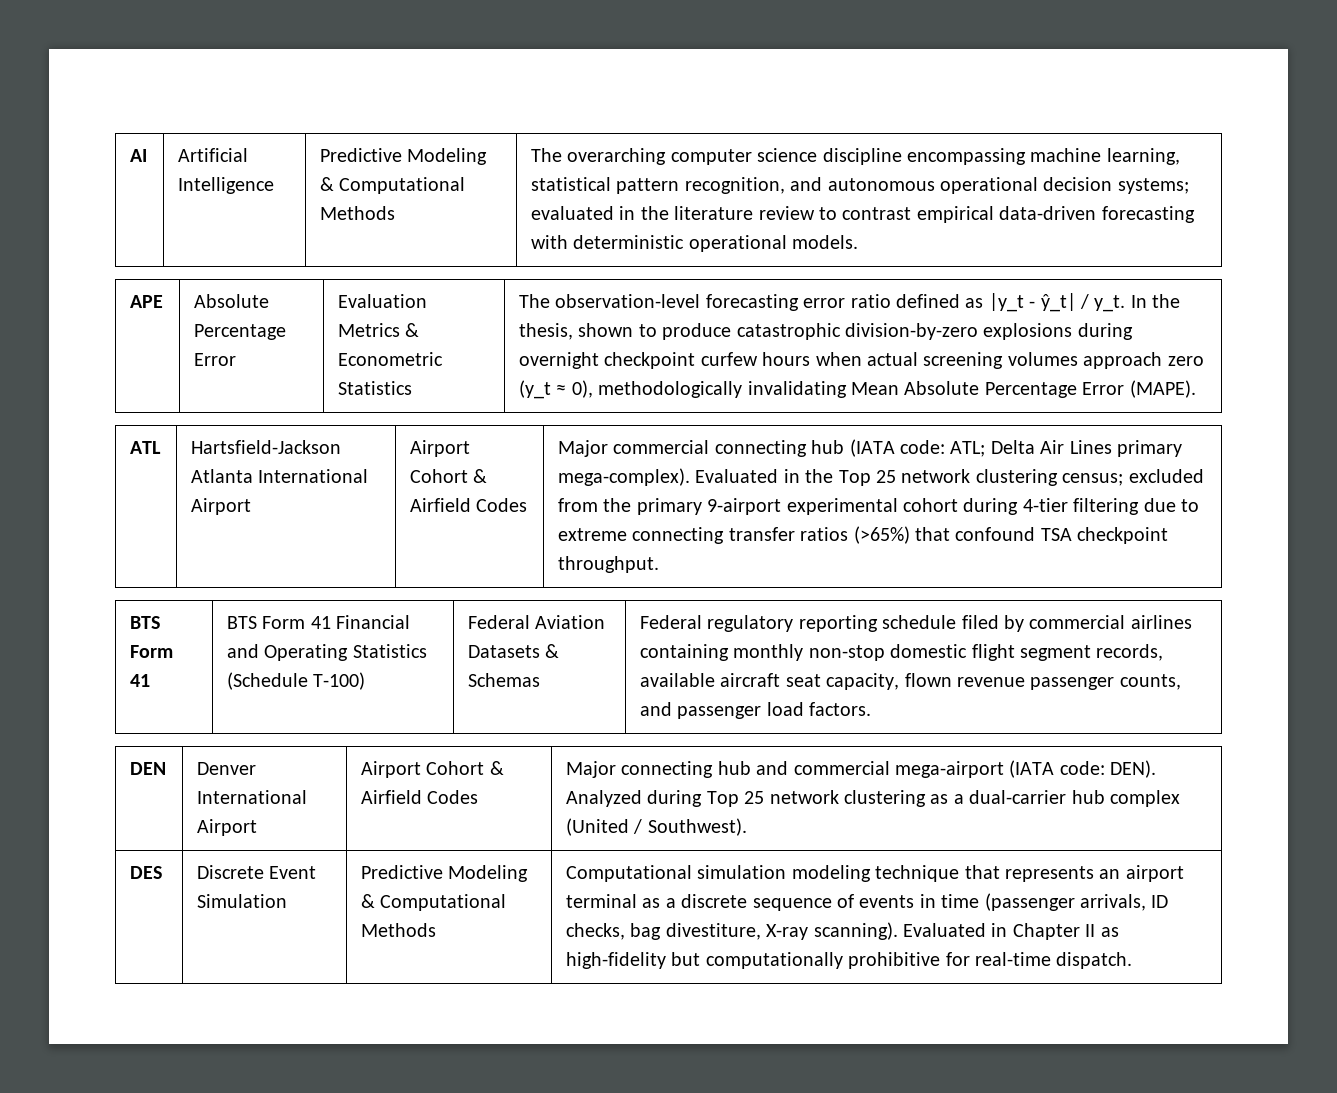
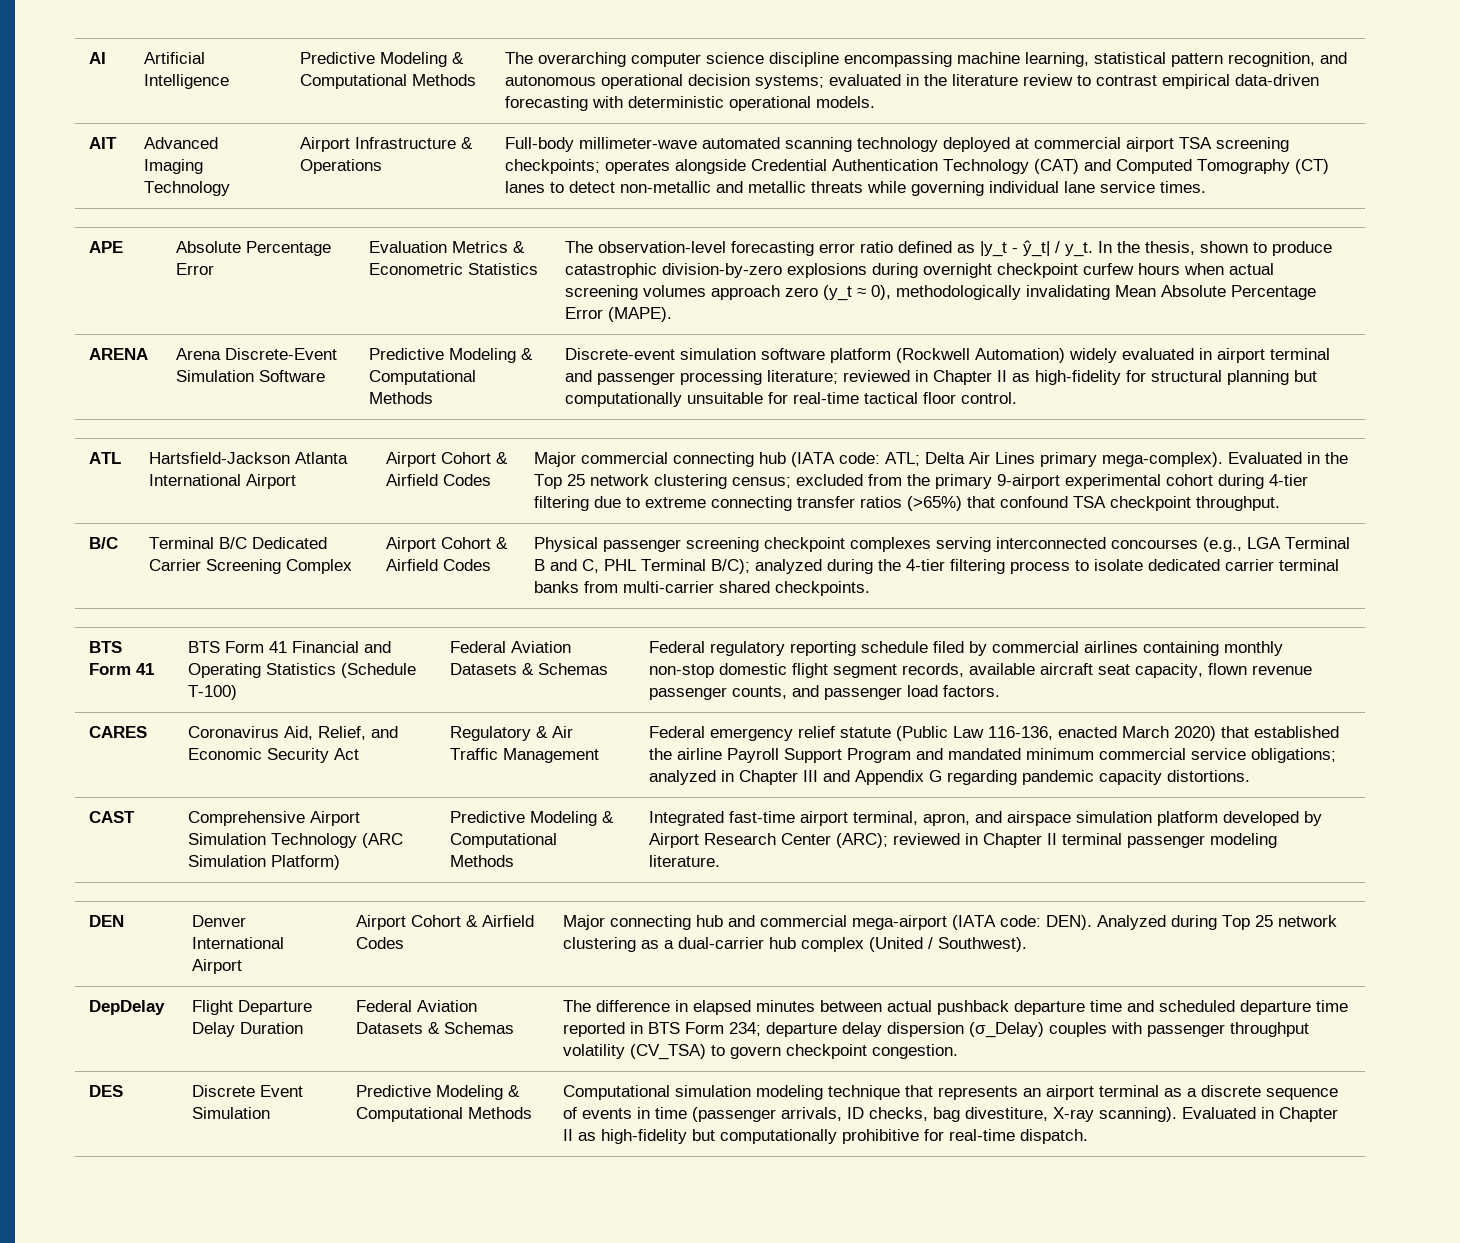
(859, 242) none -> [88,137,117,149] [143,137,218,149] [143,159,203,174] [143,181,230,196] [299,137,473,152] [299,159,382,174] [504,137,1289,152] [504,159,1329,174] [504,181,1206,196] // AIT | Advanced Imaging Technology | Airport Infrastructure & Operations | Full-body millimeter-wave automated scanning technology deployed at commercial airport TSA screening checkpoints; operates alongside Credential Authentication Technology (CAT) and Computed Tomography (CT) lanes to detect non-metallic and metallic threats while governing individual lane service times.
(1196, 389) none -> [88,348,148,360] [175,348,337,360] [175,370,325,382] [368,348,533,363] [368,370,476,385] [368,392,433,404] [564,348,1330,363] [564,370,1317,385] [564,392,1017,407] // ARENA | Arena Discrete-Event Simulation Software | Predictive Modeling & Computational Methods | Discrete-event simulation software platform (Rockwell Automation) widely evaluated in airport terminal and passenger processing literature; reviewed in Chapter II as high-fidelity for structural planning but computationally unsuitable for real-time tactical floor control.
(660, 564) none -> [88,537,118,549] [148,537,327,549] [148,559,352,574] [385,537,508,552] [385,559,491,571] [533,537,1350,552] [533,559,1339,574] [533,581,870,596] // B/C | Terminal B/C Dedicated Carrier Screening Complex | Airport Cohort & Airfield Codes | Physical passenger screening checkpoint complexes serving interconnected concourses (e.g., LGA Terminal B and C, PHL Terminal B/C); analyzed during the 4-tier filtering process to isolate dedicated carrier terminal banks from multi-carrier shared checkpoints.
(872, 709) none -> [88,726,147,738] [187,726,398,740] [187,748,359,763] [449,726,573,741] [449,748,599,763] [648,726,1339,741] [648,748,1336,763] [648,770,1250,785] [88,811,135,823] [187,811,360,826] [187,833,403,848] [187,855,340,870] [449,811,614,826] [449,833,557,848] [449,855,514,867] [648,811,1322,826] [648,833,1277,848] [648,855,720,867] // CARES | Coronavirus Aid, Relief, and Economic Security Act | Regulatory & Air Traffic Management | Federal emergency relief statute (Public Law 116-136, enacted March 2020) that established the airline Payroll Support Program and mandated minimum commercial service obligations; analyzed in Chapter III and Appendix G regarding pandemic capacity distortions. // CAST | Comprehensive Airport Simulation Technology (ARC Simulation Platform) | Predictive Modeling & Computational Methods | Integrated fast-time airport terminal, apron, and airspace simulation platform developed by Airport Research Center (ARC); reviewed in Chapter II terminal passenger modeling literature.
(747, 827) none -> [88,1000,165,1015] [191,1000,312,1015] [191,1022,303,1037] [355,1000,477,1012] [355,1022,514,1034] [562,1000,1348,1015] [562,1022,1309,1038] [562,1044,958,1060] // DepDelay | Flight Departure Delay Duration | Federal Aviation Datasets & Schemas | The difference in elapsed minutes between actual pushback departure time and scheduled departure time reported in BTS Form 234; departure delay dispersion (σ_Delay) couples with passenger throughput volatility (CV_TSA) to govern checkpoint congestion.

